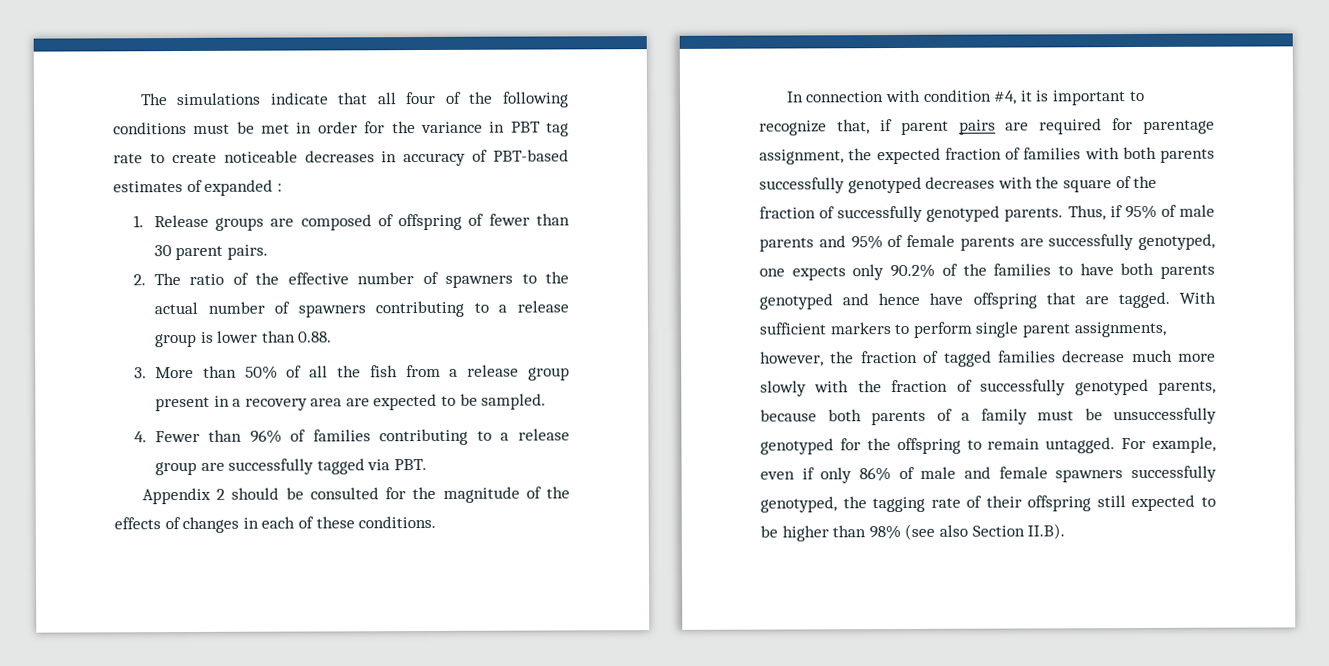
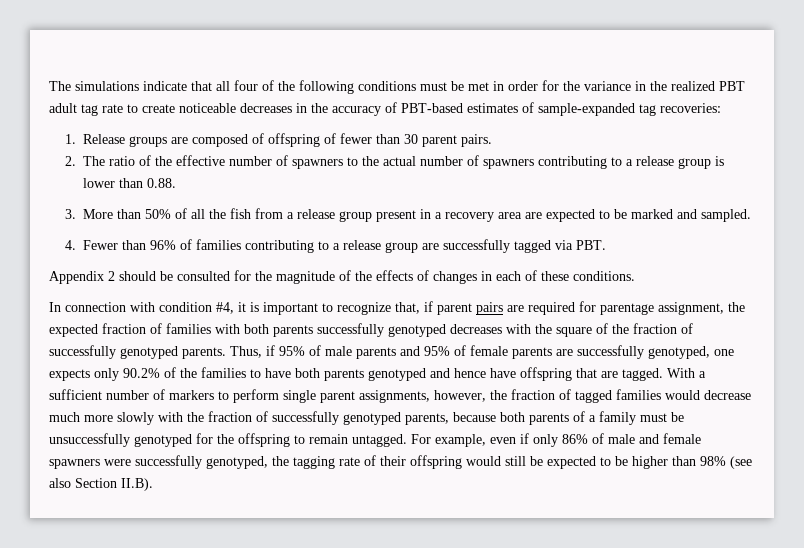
[510,121,541,133] PBT -> [650,81,745,91] [49,103,77,113] the realized PBT adult
(398, 157) none -> [311,103,328,113] the
[204,179,282,196] expanded : -> [538,103,721,116] sample-expanded tag recoveries:
(478, 399) none -> [631,209,698,219] marked and
[759,322,827,335] sufficient -> [699,371,706,378] [49,389,165,400] a sufficient number of
(1056, 356) none -> [665,390,700,400] would
(1124, 476) none -> [104,459,131,466] were
[1096,495,1126,508] still -> [466,456,543,466] would still be

